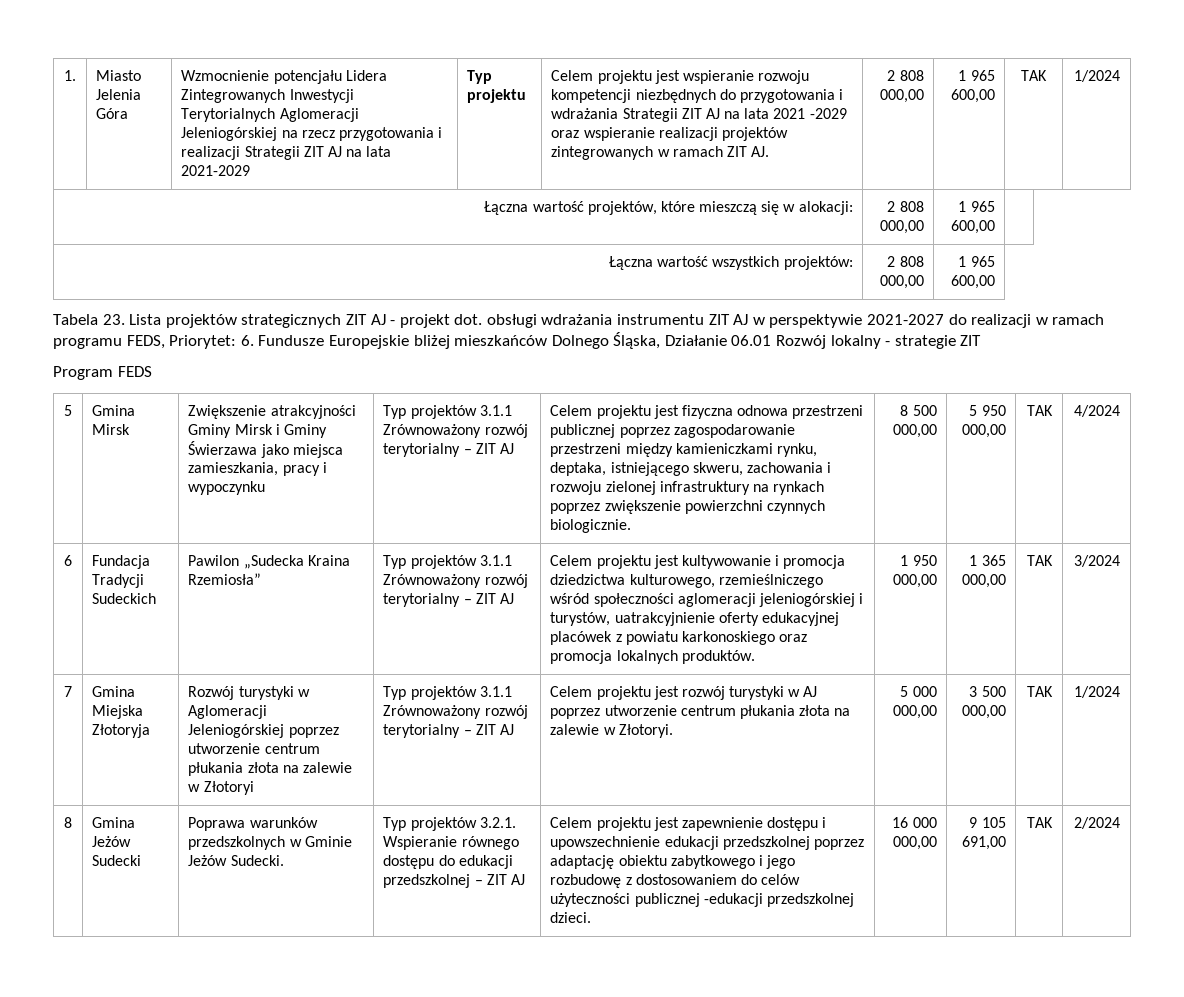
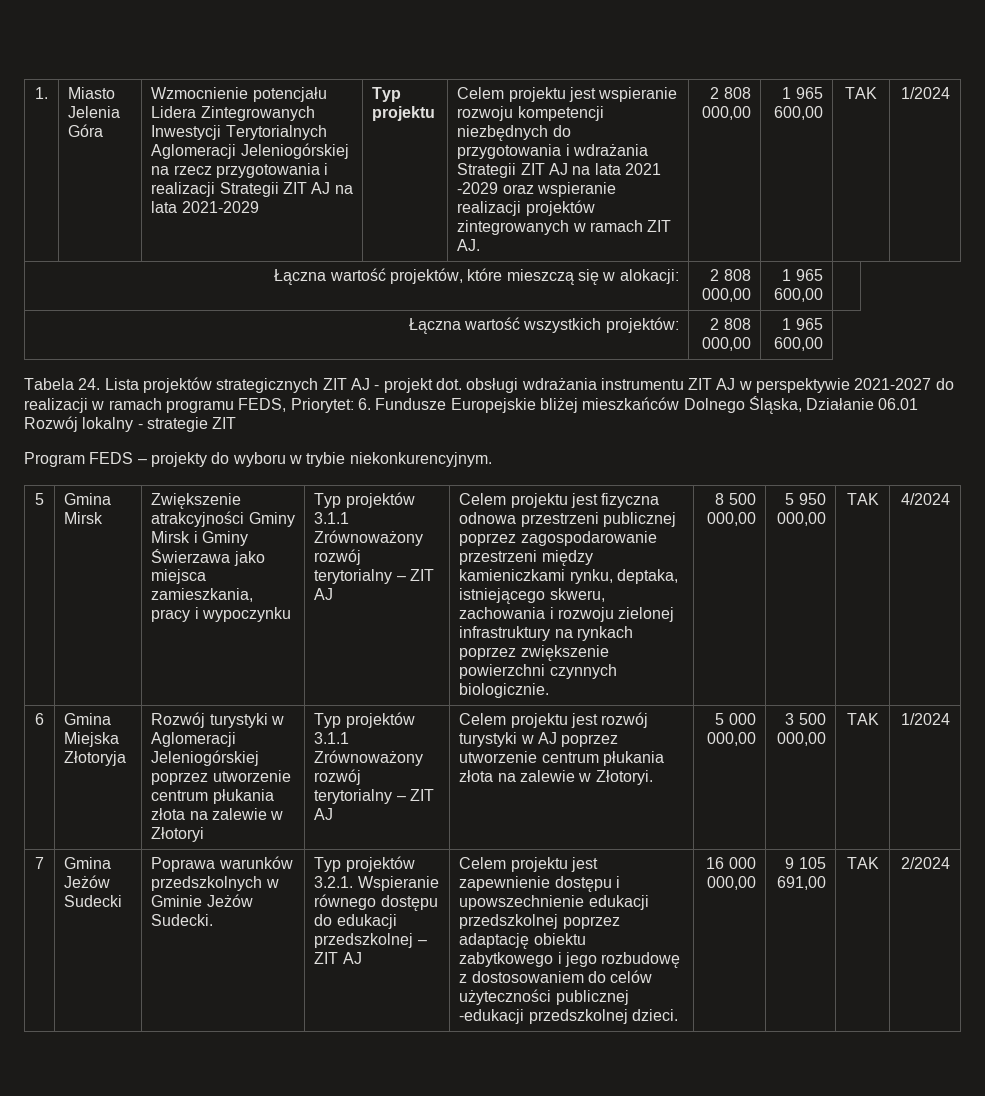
[102,314,125,325] 23. -> [78,378,101,390] 24.
(152, 371) none -> [137,452,492,467] – projekty do wyboru w trybie niekonkurencyjnym.
[92,555,151,569] [92,574,145,588] [92,593,157,604] [188,555,350,569] [188,573,262,585] [383,555,512,569] [383,574,528,588] [383,593,514,607] [550,555,846,569] [550,574,823,588] [550,593,864,607] [550,612,839,626] [550,631,808,645] [550,650,755,664] [900,555,937,566] [892,574,937,588] [969,555,1006,566] [961,574,1006,588] [1026,555,1053,566] [1073,555,1120,567] [64,686,72,697] | Fundacja Tradycji Sudeckich | Pawilon „Sudecka Kraina Rzemiosła” | Typ projektów 3.1.1 Zrównoważony rozwój terytorialny – ZIT AJ | Celem projektu jest kultywowanie i promocja dziedzictwa kulturowego, rzemieślniczego wśród społeczności aglomeracji jeleniogórskiej i turystów, uatrakcyjnienie oferty edukacyjnej placówek z powiatu karkonoskiego oraz promocja lokalnych produktów. | 1 950 000,00 | 1 365 000,00 | TAK | 3/2024 // 7 -> (44, 719) none
[64,817,72,828] 8 -> [35,857,44,869] 7

